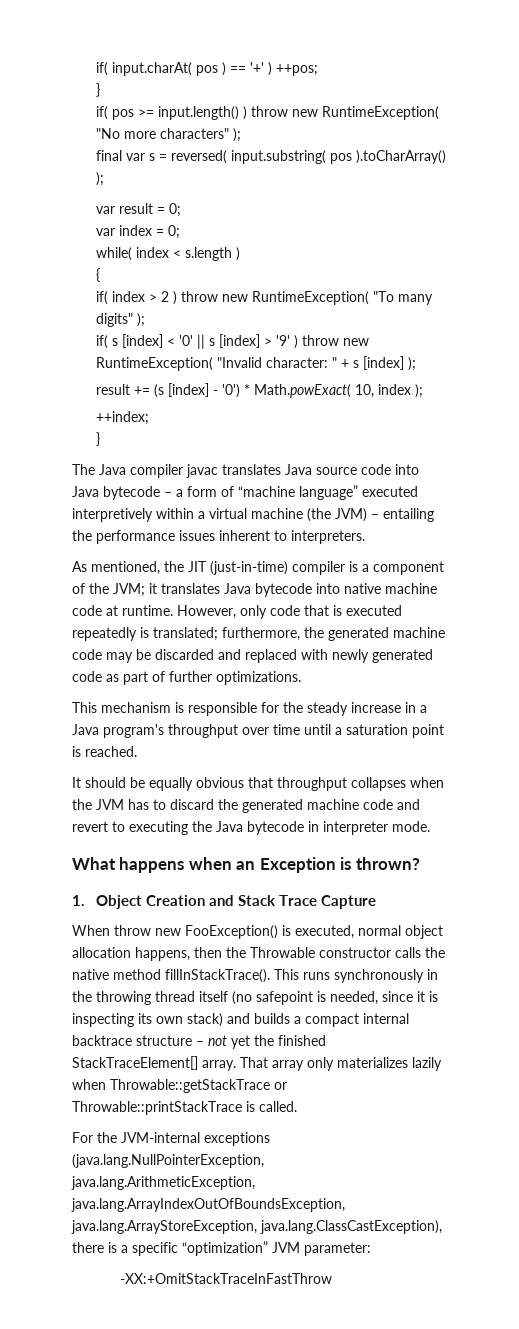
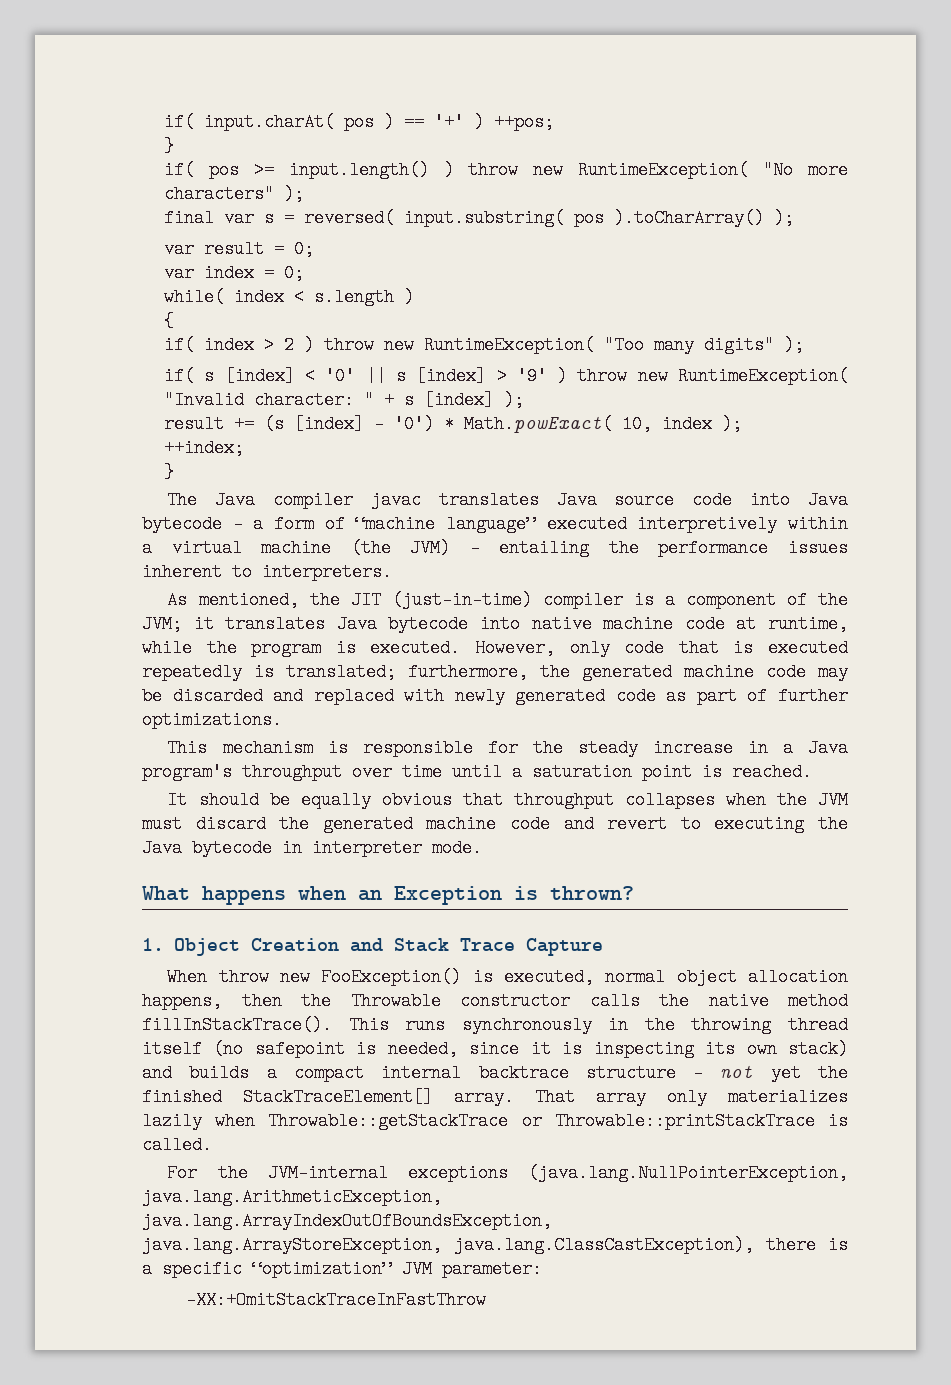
[372,291,394,302] "To -> [604,336,645,354] "Too
[122,605,173,616] runtime. -> [768,615,849,633] [142,639,461,657] runtime, while the program is executed.
[128,799,166,810] has to -> [142,815,182,833] must

